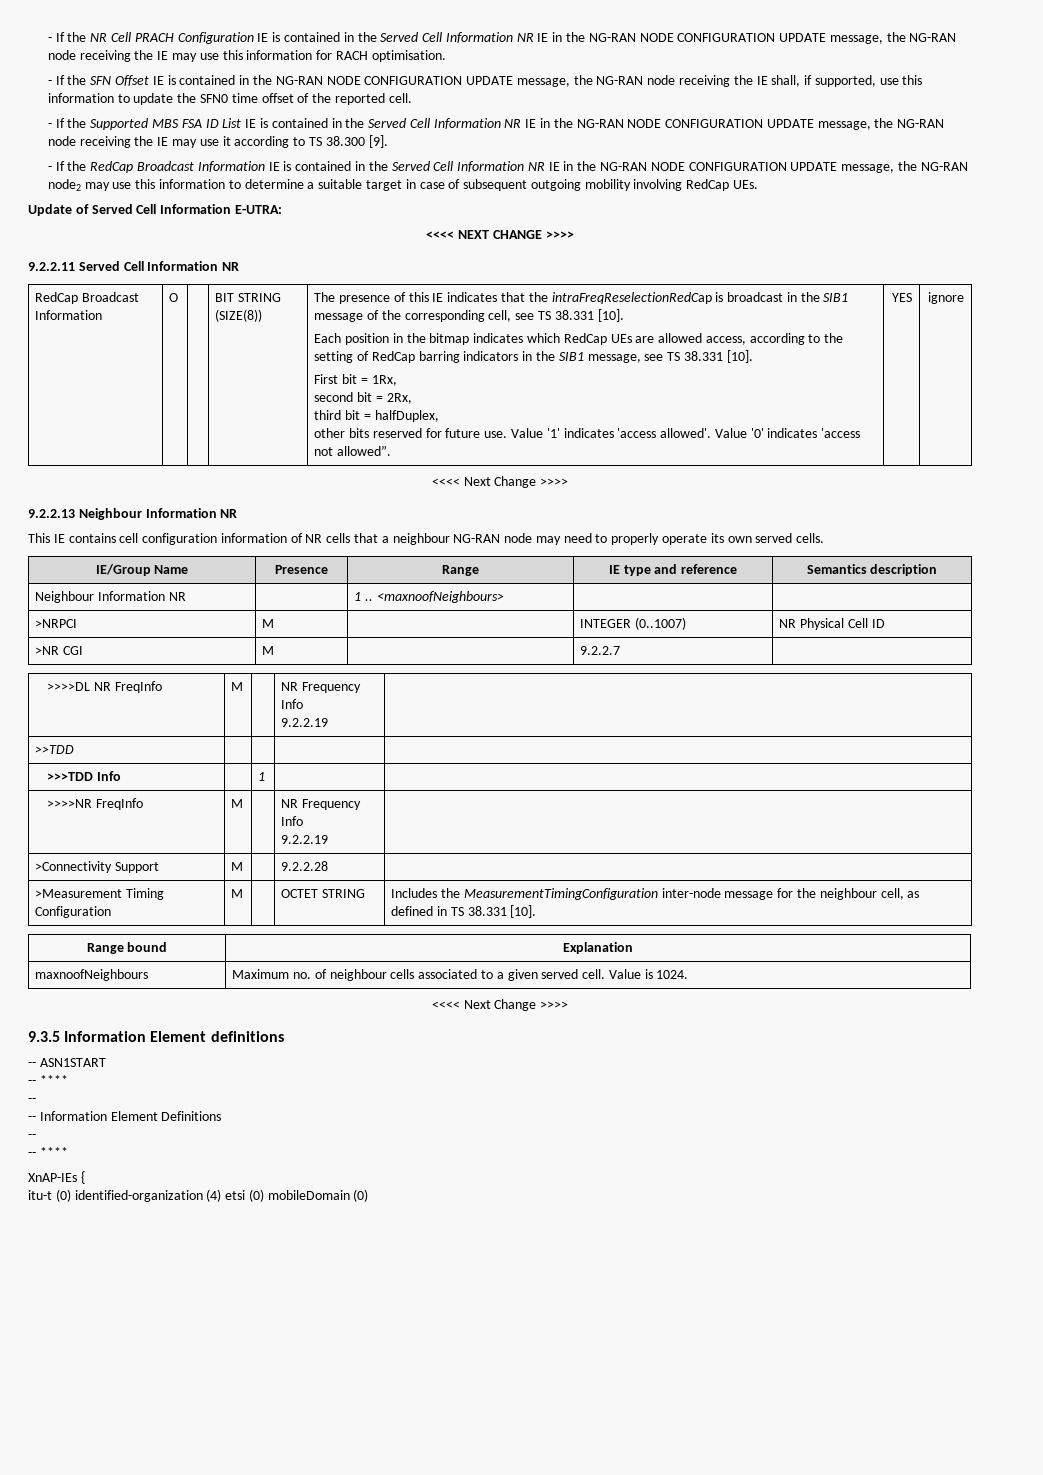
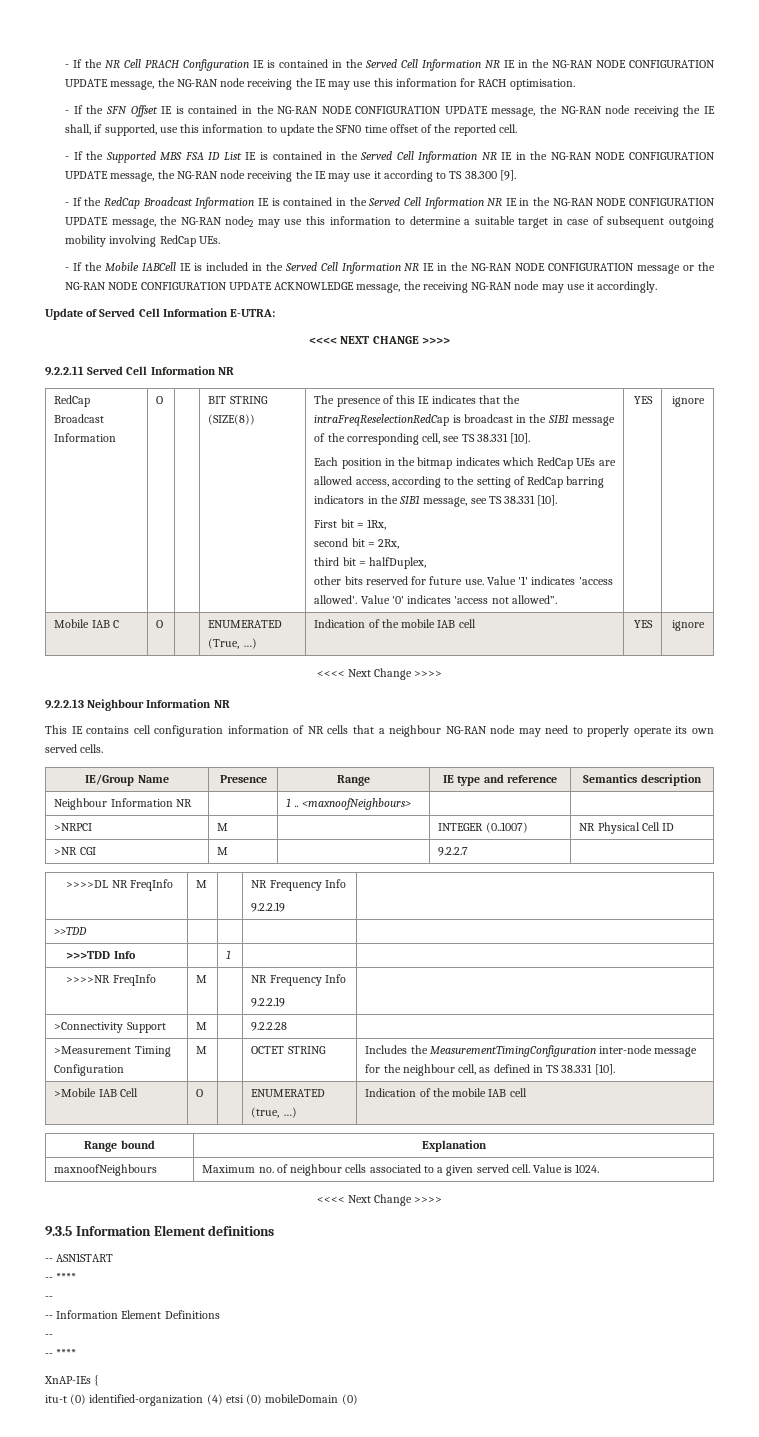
(758, 184) none -> [65,262,715,274] [65,281,658,293] // - If the Mobile IABCell IE is included in the Served Cell Information NR IE in the NG-RAN NODE CONFIGURATION message or the NG-RAN NODE CONFIGURATION UPDATE ACKNOWLEDGE message, the receiving NG-RAN node may use it accordingly.
(964, 298) none -> [54,619,119,628] [156,620,164,628] [208,620,283,628] [208,638,257,649] [314,619,476,628] [633,620,653,628] [671,620,705,631] // Mobile IAB C | O | | ENUMERATED (True, …) | Indication of the mobile IAB cell | YES | ignore
(537, 911) none -> [54,1088,138,1097] [196,1089,204,1097] [251,1089,326,1097] [251,1107,297,1118] [365,1088,527,1097] // >Mobile IAB Cell | O | | ENUMERATED (true, …) | Indication of the mobile IAB cell

